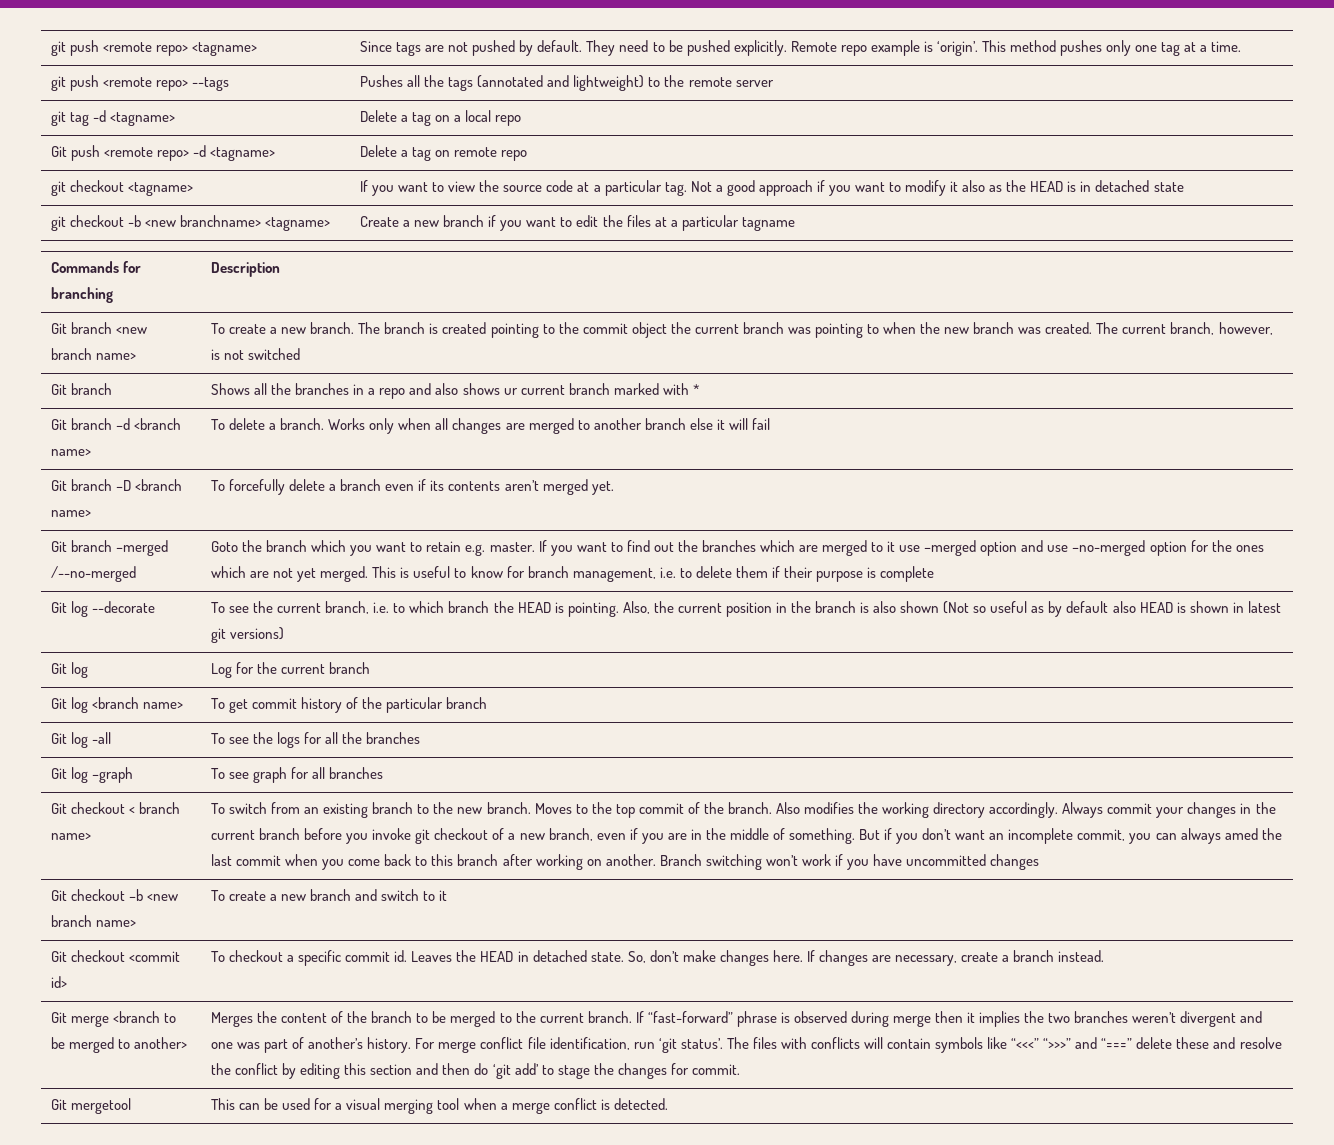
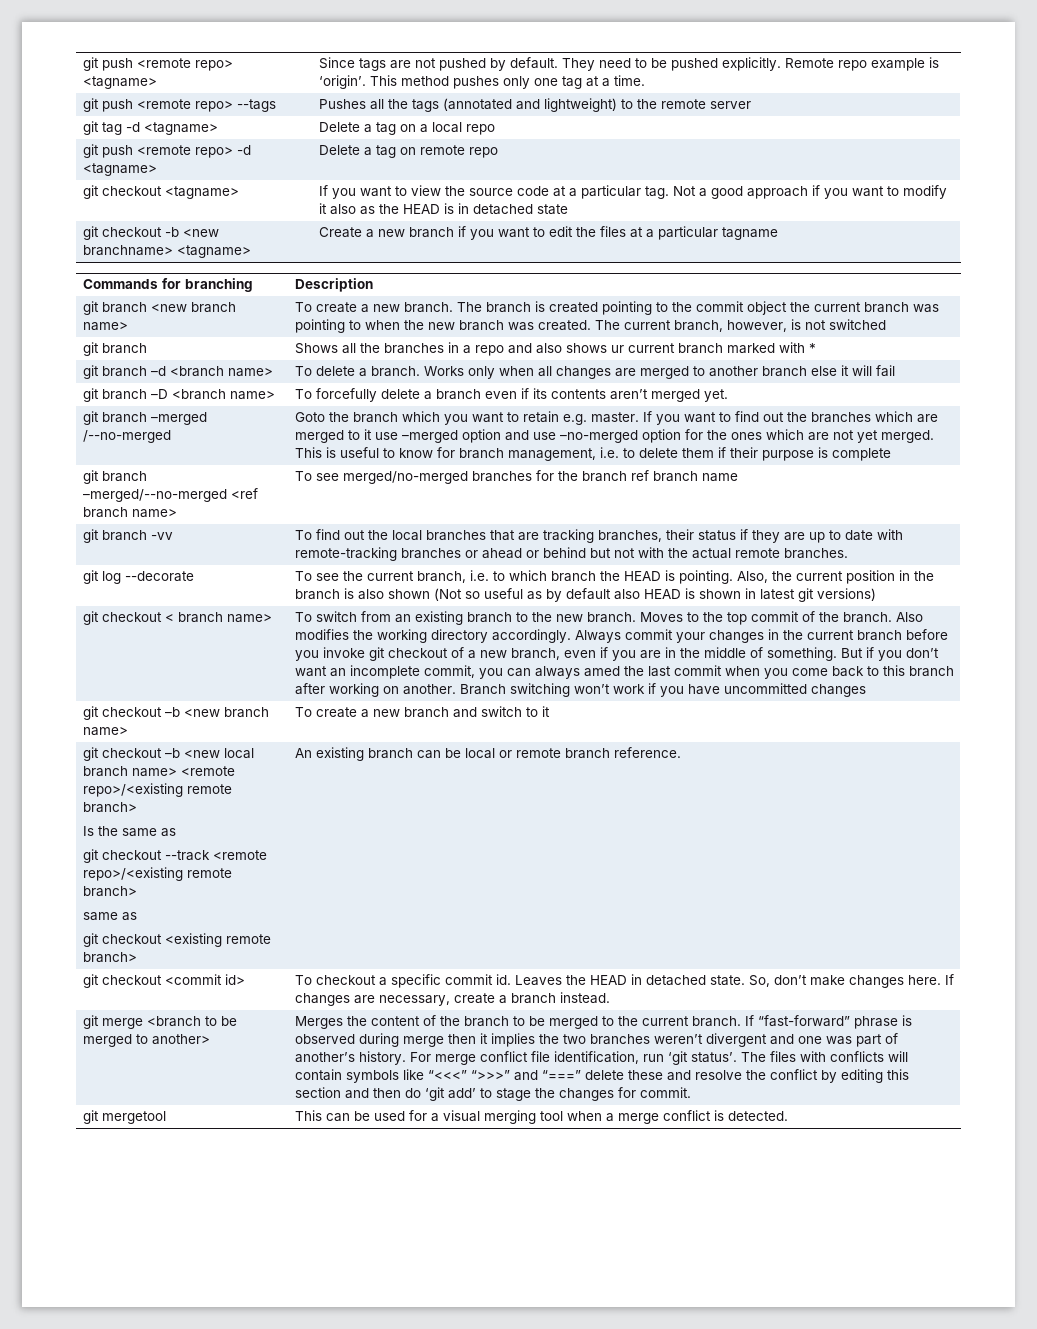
[51,146,68,157] Git -> [82,144,99,158] git
[51,323,68,334] Git -> [82,301,99,315] git
[51,384,68,395] Git -> [82,342,99,356] git
[51,419,68,430] Git -> [82,365,99,379] git
[51,480,68,491] Git -> [82,388,99,402] git
[51,541,68,552] Git -> [82,411,99,425] git
[51,602,68,613] Git -> [82,470,147,484] [82,488,258,502] [82,507,177,518] [294,470,738,484] [82,529,173,543] [294,529,903,543] [294,547,848,561] [82,570,99,584] git branch –merged/--no-merged <ref branch name> | To see merged/no-merged branches for the branch ref branch name // git branch -vv | To find out the local branches that are tracking branches, their status if they are up to date with remote-tracking branches or ahead or behind but not with the actual remote branches. // git
[51,662,89,678] [211,662,371,678] [51,697,184,713] [211,697,488,713] [51,732,112,748] [211,732,421,748] [51,767,134,783] [211,767,384,783] [51,803,68,814] Git log | Log for the current branch // Git log <branch name> | To get commit history of the particular branch // Git log -all | To see the logs for all the branches // Git log –graph | To see graph for all branches // Git -> [82,611,99,625] git
[51,890,68,901] Git -> [82,706,99,720] git
[51,951,68,962] Git -> [82,747,254,761] [82,766,235,777] [82,783,232,797] [82,802,137,813] [82,826,176,837] [82,849,267,863] [82,867,232,881] [82,886,137,897] [82,912,137,921] [82,933,271,947] [82,952,137,963] [294,747,681,761] [82,974,99,988] git checkout –b <new local branch name> <remote repo>/<existing remote branch> // Is the same as // git checkout --track <remote repo>/<existing remote branch> // same as // git checkout <existing remote branch> | An existing branch can be local or remote branch reference. // git
[51,1012,68,1023] Git -> [82,1015,99,1029] git
[51,1099,68,1110] Git -> [82,1110,99,1124] git

